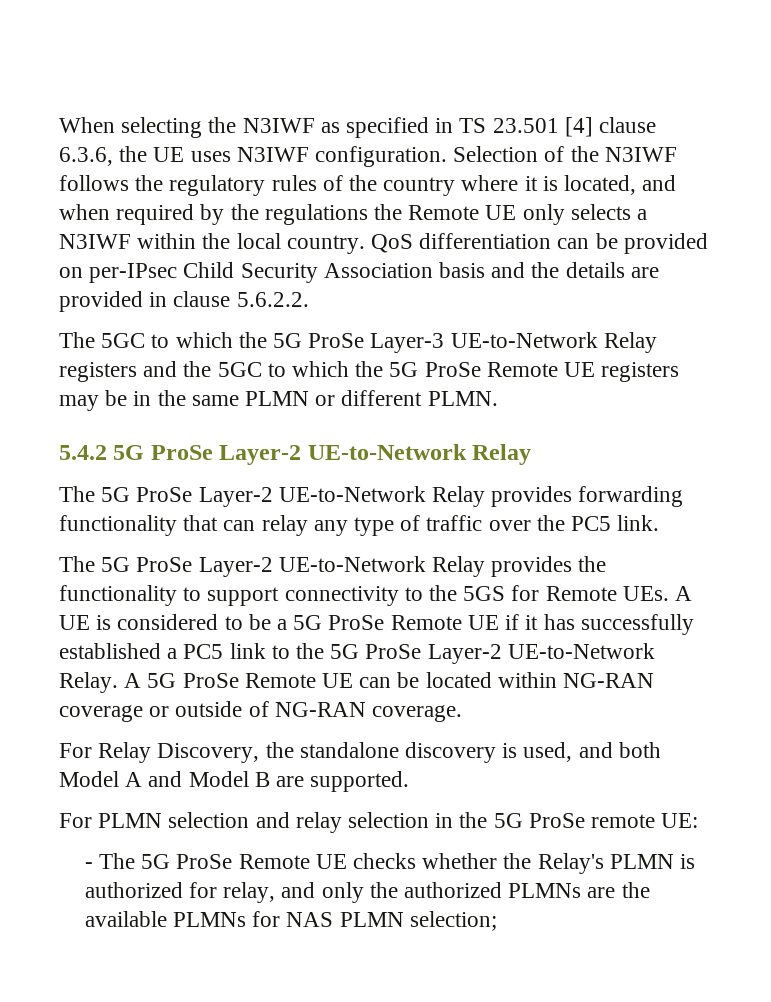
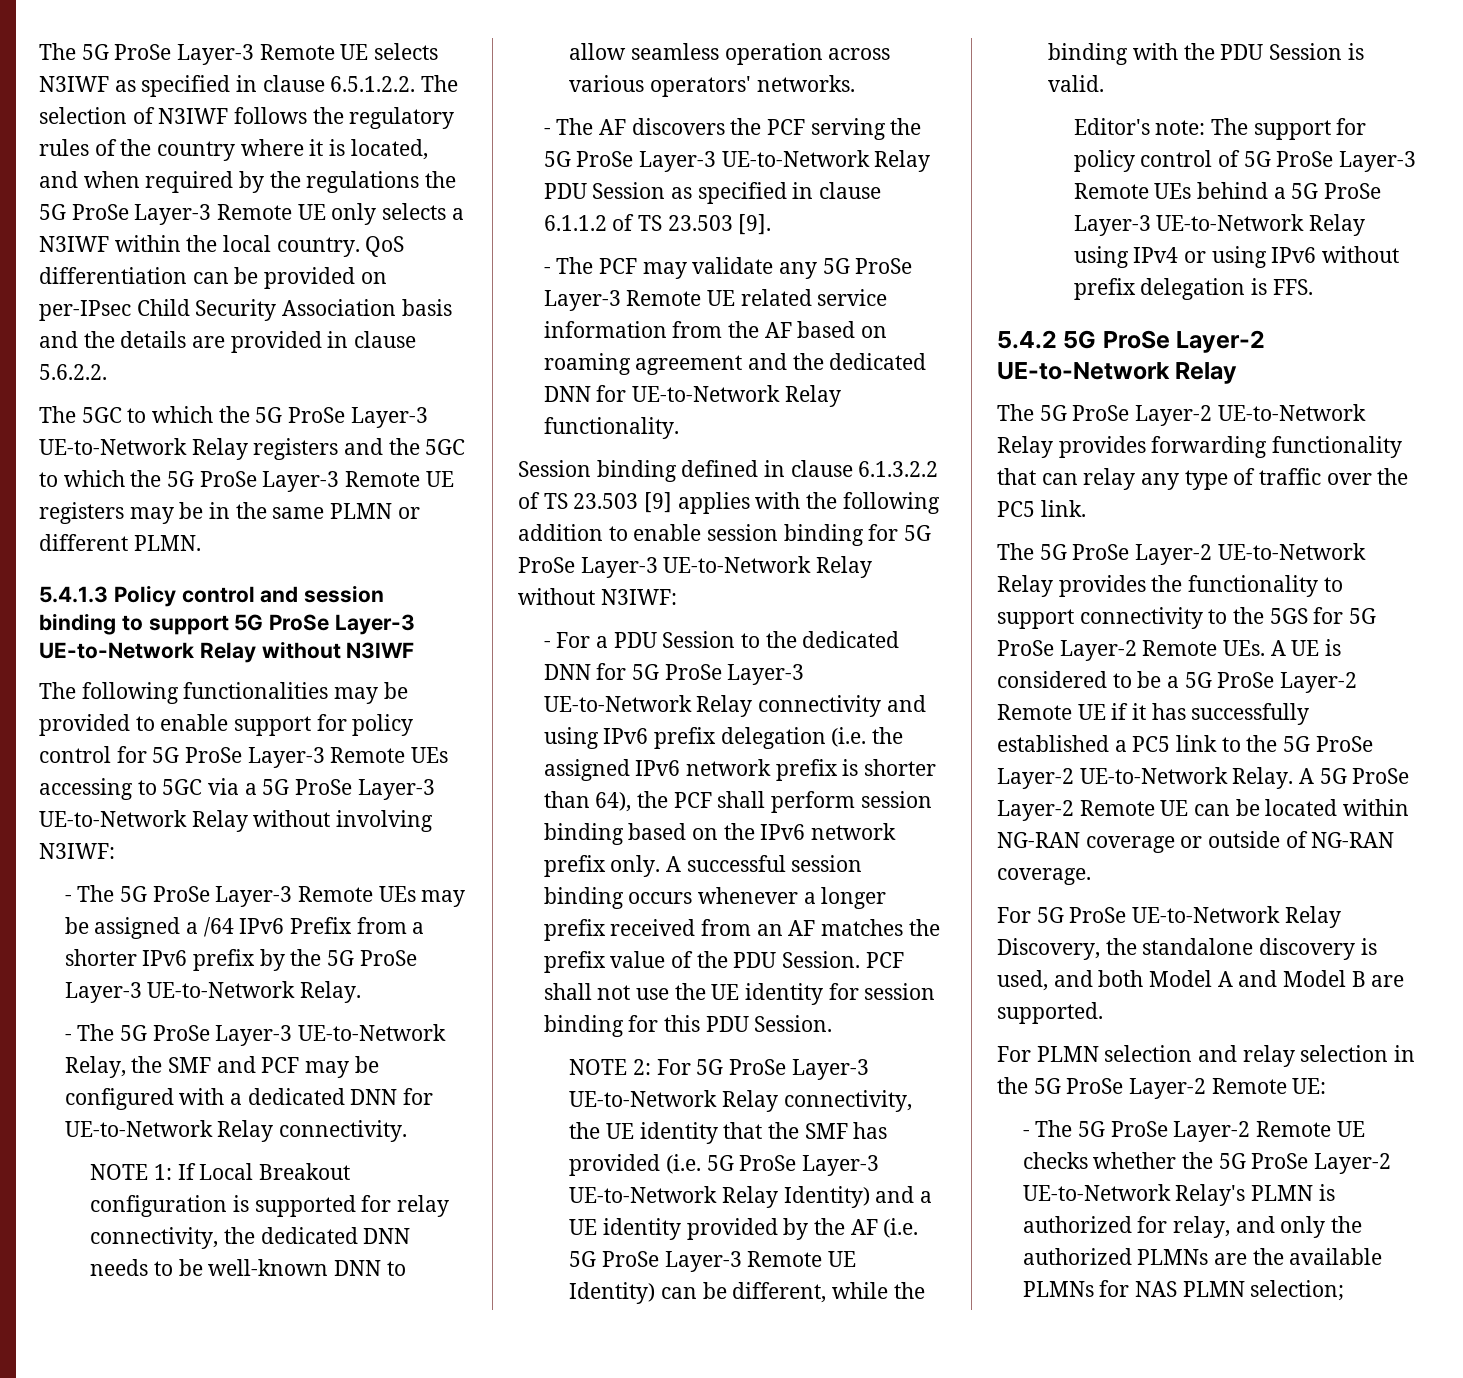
[59,117,657,138] [59,146,599,167] When selecting the N3IWF as specified in TS 23.501 [4] clause 6.3.6, the UE uses N3IWF configuration. Selection of the -> [39,43,439,65] [39,75,459,97] [39,107,155,124] The 5G ProSe Layer-3 Remote UE selects N3IWF as specified in clause 6.5.1.2.2. The selection of
(403, 212) none -> [39,204,212,225] 5G ProSe Layer-3
(481, 369) none -> [262,471,340,492] Layer-3
(498, 398) none -> [39,585,385,607] [39,613,416,635] [39,641,415,663] [39,682,408,704] [39,714,414,736] [39,746,449,768] [39,778,435,800] [39,810,434,832] [39,843,115,859] [64,885,466,907] [64,917,425,939] [64,949,417,971] [64,981,361,1003] [64,1024,446,1046] [64,1056,379,1078] [64,1088,433,1110] [64,1120,407,1142] [90,1163,350,1180] [90,1195,449,1217] [90,1227,411,1249] [90,1259,406,1276] [569,43,891,65] [569,75,855,97] [543,118,922,140] [543,150,931,172] [543,182,881,204] [543,214,772,235] [543,257,913,279] [543,289,888,311] [543,321,887,338] [543,353,927,375] [543,385,841,407] [543,417,679,439] [518,460,939,482] [518,492,940,514] [518,524,932,546] [518,556,873,578] [518,588,677,605] [543,631,900,648] [543,663,805,685] [543,695,926,717] [543,727,903,749] [543,759,936,781] [543,791,932,813] [543,823,896,845] [543,855,863,877] [543,887,887,909] [543,919,940,941] [543,951,904,973] [543,983,936,1005] [543,1015,833,1037] [569,1059,869,1080] [569,1090,912,1112] [569,1122,888,1144] [569,1154,879,1176] [569,1186,932,1208] [569,1218,919,1240] [569,1251,856,1272] [569,1282,925,1304] [1048,43,1364,65] [1048,75,1105,92] [1073,118,1367,140] [1073,150,1417,172] [1073,182,1382,199] [1073,214,1366,236] [1073,246,1400,268] [1073,278,1313,300] // 5.4.1.3 Policy control and session binding to support 5G ProSe Layer-3 UE-to-Network Relay without N3IWF // The following functionalities may be provided to enable support for policy control for 5G ProSe Layer-3 Remote UEs accessing to 5GC via a 5G ProSe Layer-3 UE-to-Network Relay without involving N3IWF: // - The 5G ProSe Layer-3 Remote UEs may be assigned a /64 IPv6 Prefix from a shorter IPv6 prefix by the 5G ProSe Layer-3 UE-to-Network Relay. // - The 5G ProSe Layer-3 UE-to-Network Relay, the SMF and PCF may be configured with a dedicated DNN for UE-to-Network Relay connectivity. // NOTE 1: If Local Breakout configuration is supported for relay connectivity, the dedicated DNN needs to be well-known DNN to allow seamless operation across various operators' networks. // - The AF discovers the PCF serving the 5G ProSe Layer-3 UE-to-Network Relay PDU Session as specified in clause 6.1.1.2 of TS 23.503 [9]. // - The PCF may validate any 5G ProSe Layer-3 Remote UE related service information from the AF based on roaming agreement and the dedicated DNN for UE-to-Network Relay functionality. // Session binding defined in clause 6.1.3.2.2 of TS 23.503 [9] applies with the following addition to enable session binding for 5G ProSe Layer-3 UE-to-Network Relay without N3IWF: // - For a PDU Session to the dedicated DNN for 5G ProSe Layer-3 UE-to-Network Relay connectivity and using IPv6 prefix delegation (i.e. the assigned IPv6 network prefix is shorter than 64), the PCF shall perform session binding based on the IPv6 network prefix only. A successful session binding occurs whenever a longer prefix received from an AF matches the prefix value of the PDU Session. PCF shall not use the UE identity for session binding for this PDU Session. // NOTE 2: For 5G ProSe Layer-3 UE-to-Network Relay connectivity, the UE identity that the SMF has provided (i.e. 5G ProSe Layer-3 UE-to-Network Relay Identity) and a UE identity provided by the AF (i.e. 5G ProSe Layer-3 Remote UE Identity) can be different, while the binding with the PDU Session is valid. // Editor's note: The support for policy control of 5G ProSe Layer-3 Remote UEs behind a 5G ProSe Layer-3 UE-to-Network Relay using IPv4 or using IPv6 without prefix delegation is FFS.
(540, 593) none -> [1349,608,1377,624] [997,640,1137,661] 5G ProSe Layer-2
(385, 622) none -> [1280,672,1358,693] Layer-2
(239, 680) none -> [997,800,1074,821] Layer-2
(92, 750) none -> [1036,906,1281,923] 5G ProSe UE-to-Network
[591,814,656,828] remote -> [1129,1078,1287,1099] Layer-2 Remote
(233, 861) none -> [1173,1121,1251,1142] Layer-2
(532, 861) none -> [1218,1153,1391,1174] [1022,1184,1171,1201] 5G ProSe Layer-2 UE-to-Network

